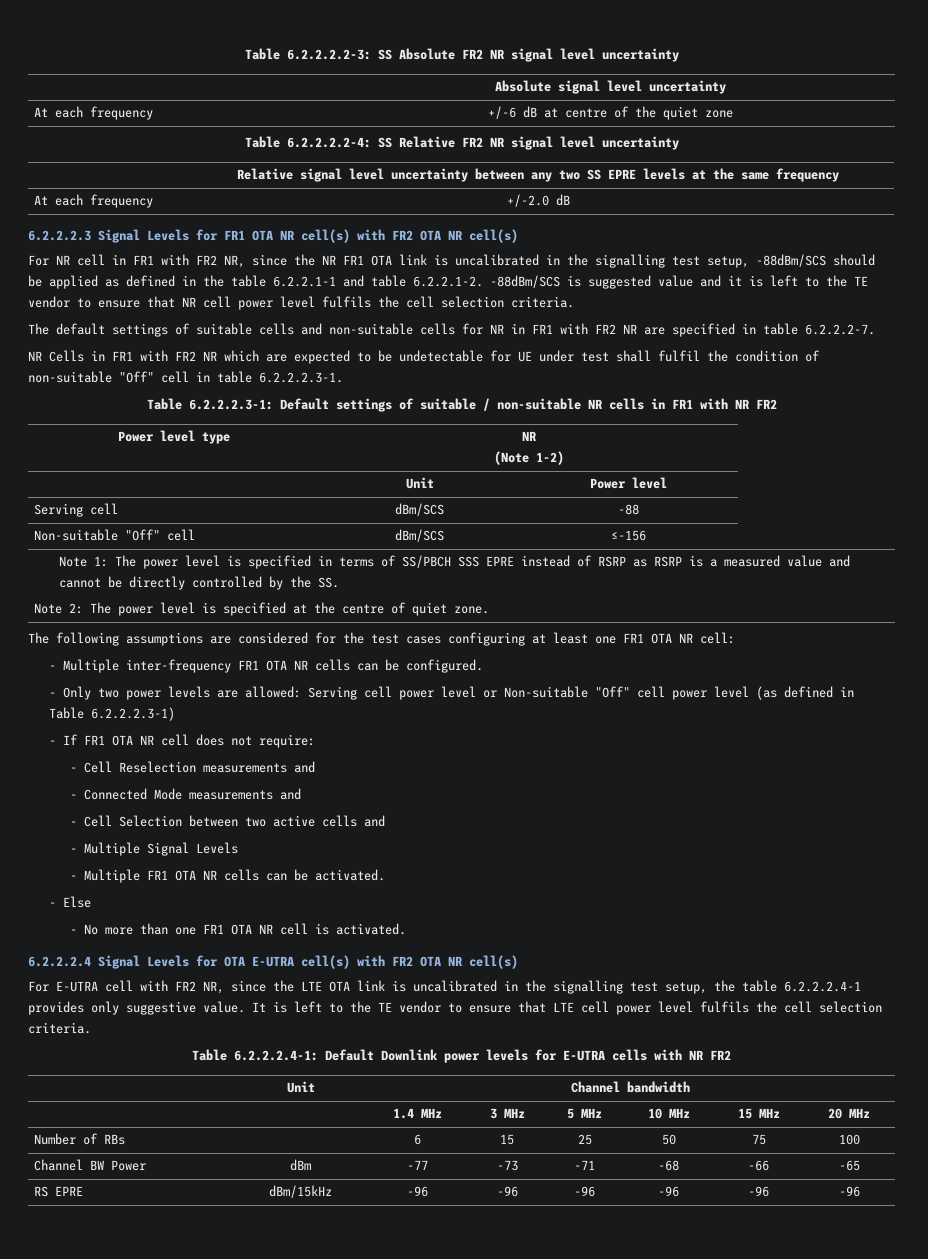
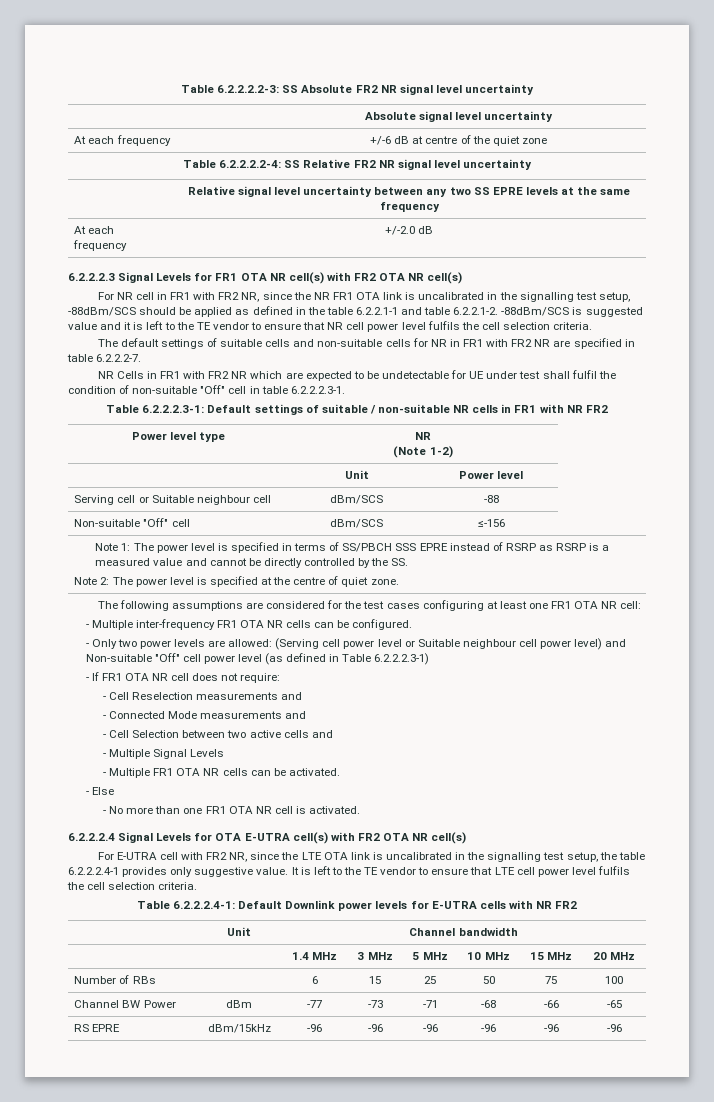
(118, 509) none -> [138,495,271,505] or Suitable neighbour cell
[308,686,358,700] Serving -> [275,638,320,650] (Serving
(498, 694) none -> [417,638,627,650] Suitable neighbour cell power level) and

